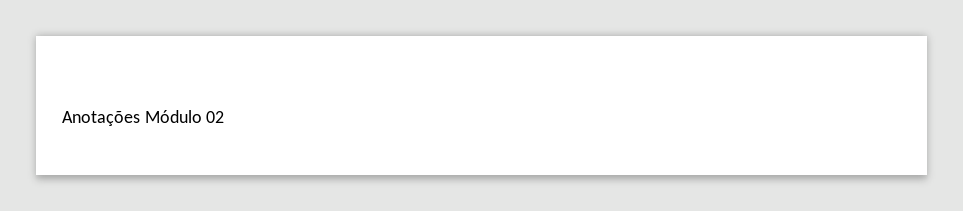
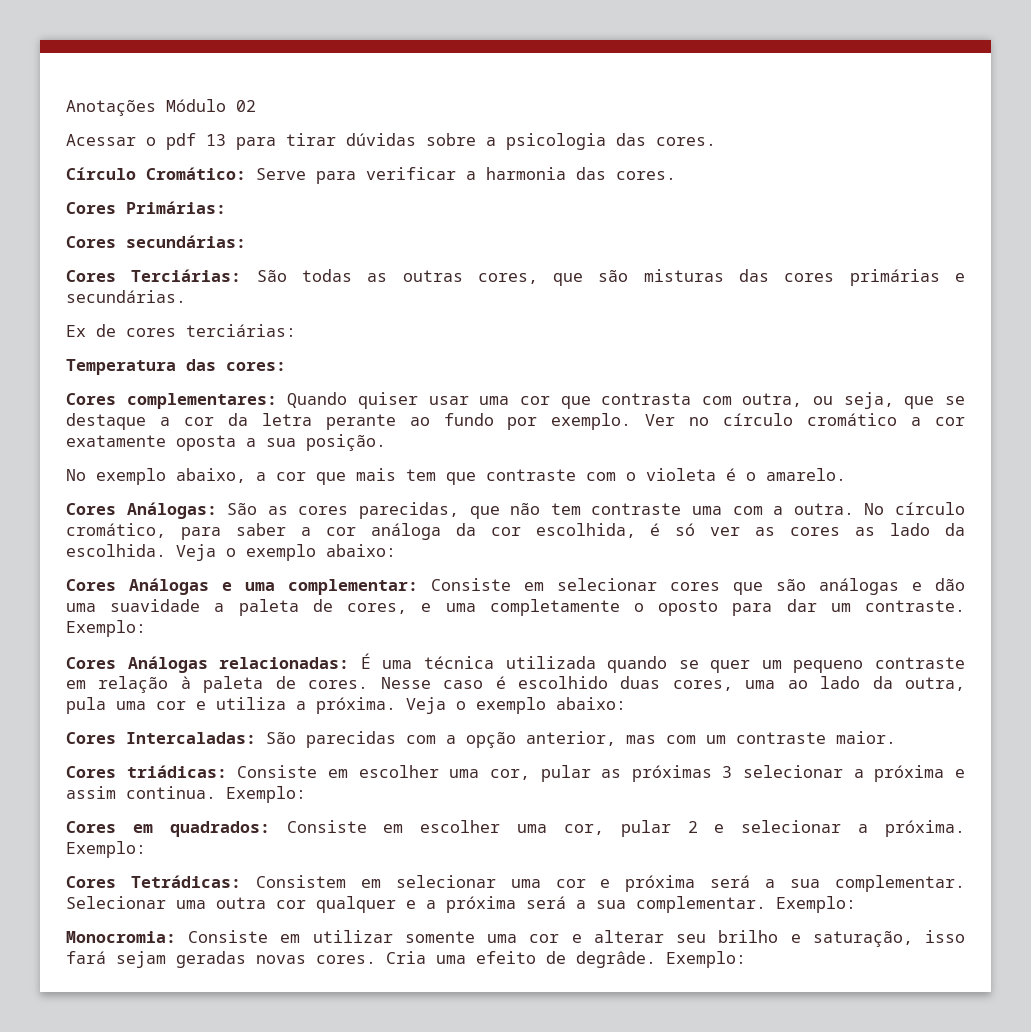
(225, 117) none -> [66,133,716,150] [66,167,676,184] [66,201,226,214] [66,235,246,248] [66,269,965,286] [66,290,186,303] [66,324,296,337] [66,359,286,375] [66,392,965,409] [66,413,965,430] [66,434,386,451] [66,468,846,485] [66,502,966,519] [66,523,965,540] [66,544,396,561] [66,578,965,595] [66,599,965,616] [66,620,146,637] [66,653,966,673] [66,676,965,693] [66,697,626,714] [66,731,896,748] [66,765,965,782] [66,786,306,803] [66,820,965,837] [66,841,146,858] [66,875,965,892] [66,896,856,913] [66,930,966,947] [66,951,746,968] // Acessar o pdf 13 para tirar dúvidas sobre a psicologia das cores. // Círculo Cromático: Serve para verificar a harmonia das cores. // Cores Primárias: // Cores secundárias: // Cores Terciárias: São todas as outras cores, que são misturas das cores primárias e secundárias. // Ex de cores terciárias: // Temperatura das cores: // Cores complementares: Quando quiser usar uma cor que contrasta com outra, ou seja, que se destaque a cor da letra perante ao fundo por exemplo. Ver no círculo cromático a cor exatamente oposta a sua posição. // No exemplo abaixo, a cor que mais tem que contraste com o violeta é o amarelo. // Cores Análogas: São as cores parecidas, que não tem contraste uma com a outra. No círculo cromático, para saber a cor análoga da cor escolhida, é só ver as cores as lado da escolhida. Veja o exemplo abaixo: // Cores Análogas e uma complementar: Consiste em selecionar cores que são análogas e dão uma suavidade a paleta de cores, e uma completamente o oposto para dar um contraste. Exemplo: // Cores Análogas relacionadas: É uma técnica utilizada quando se quer um pequeno contraste em relação à paleta de cores. Nesse caso é escolhido duas cores, uma ao lado da outra, pula uma cor e utiliza a próxima. Veja o exemplo abaixo: // Cores Intercaladas: São parecidas com a opção anterior, mas com um contraste maior. // Cores triádicas: Consiste em escolher uma cor, pular as próximas 3 selecionar a próxima e assim continua. Exemplo: // Cores em quadrados: Consiste em escolher uma cor, pular 2 e selecionar a próxima. Exemplo: // Cores Tetrádicas: Consistem em selecionar uma cor e próxima será a sua complementar. Selecionar uma outra cor qualquer e a próxima será a sua complementar. Exemplo: // Monocromia: Consiste em utilizar somente uma cor e alterar seu brilho e saturação, isso fará sejam geradas novas cores. Cria uma efeito de degrâde. Exemplo:

